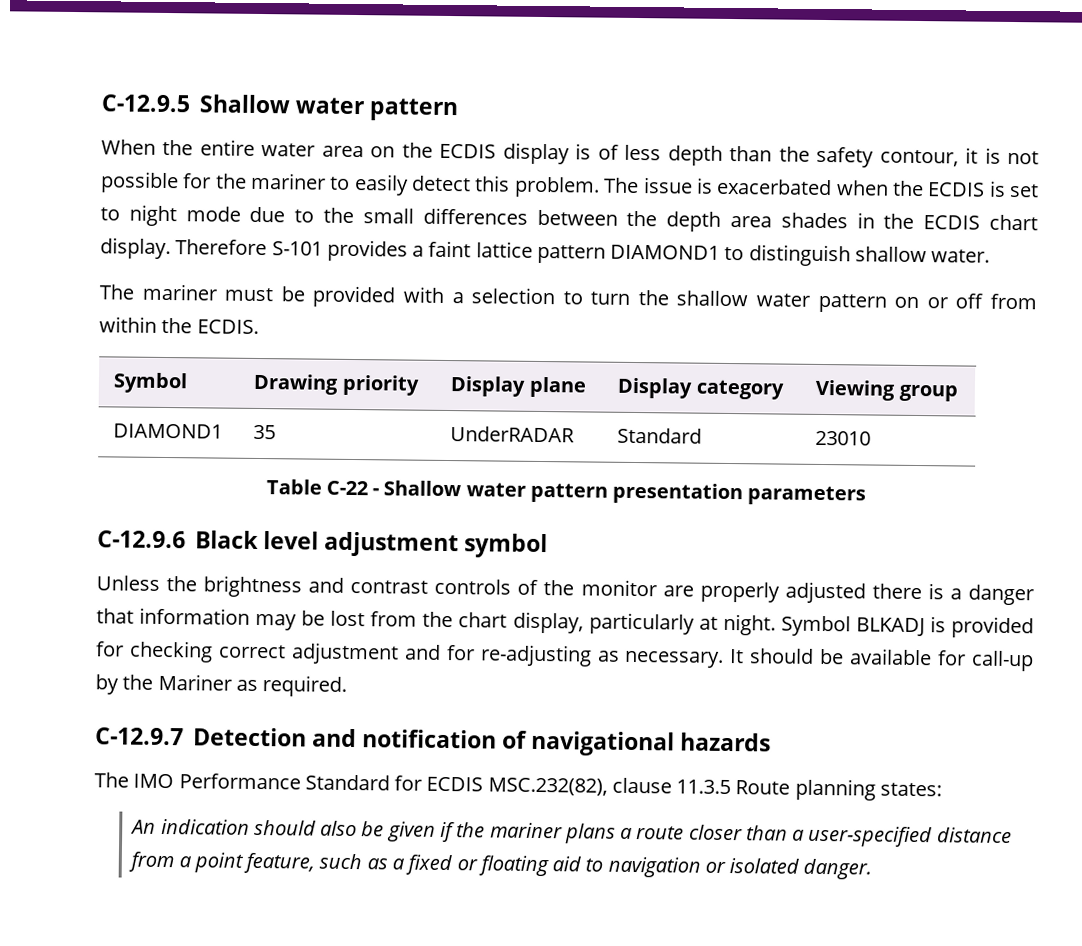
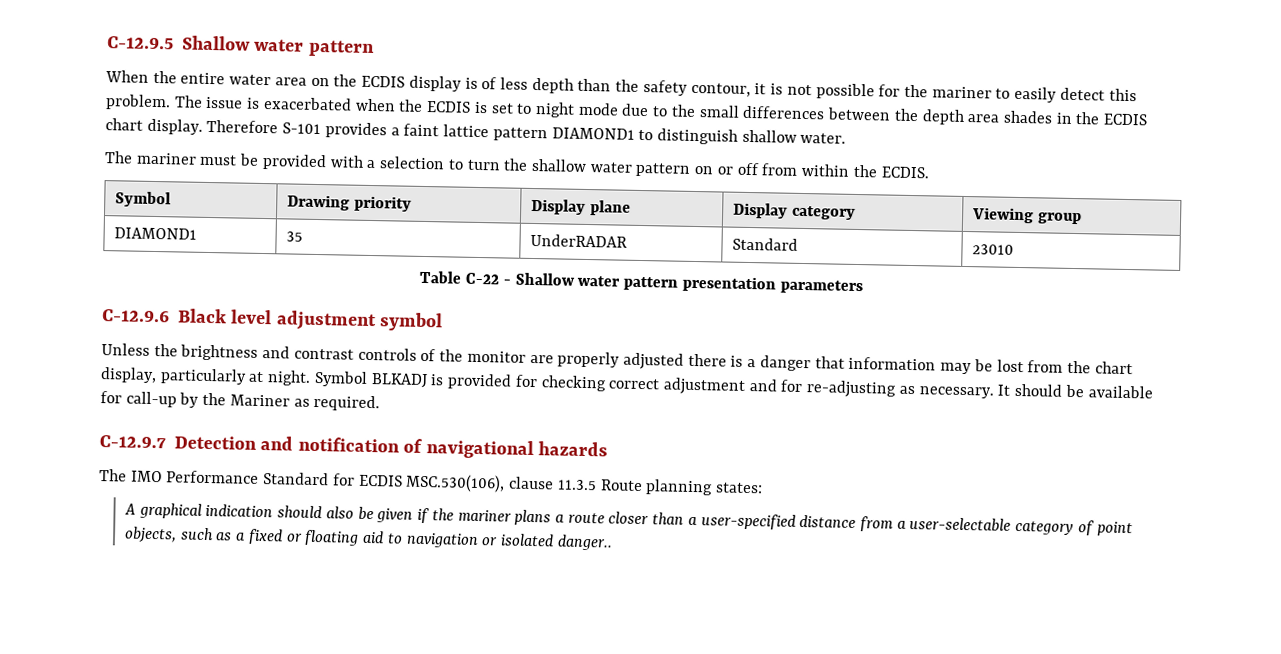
[487,777,608,796] MSC.232(82), -> [405,473,506,493] MSC.530(106),
[130,819,157,834] An -> [123,502,202,519] A graphical
[193,852,316,874] point feature, -> [909,517,1133,537] [123,526,177,543] user-selectable category of point objects,
[803,858,873,880] danger. -> [556,534,613,551] danger..

